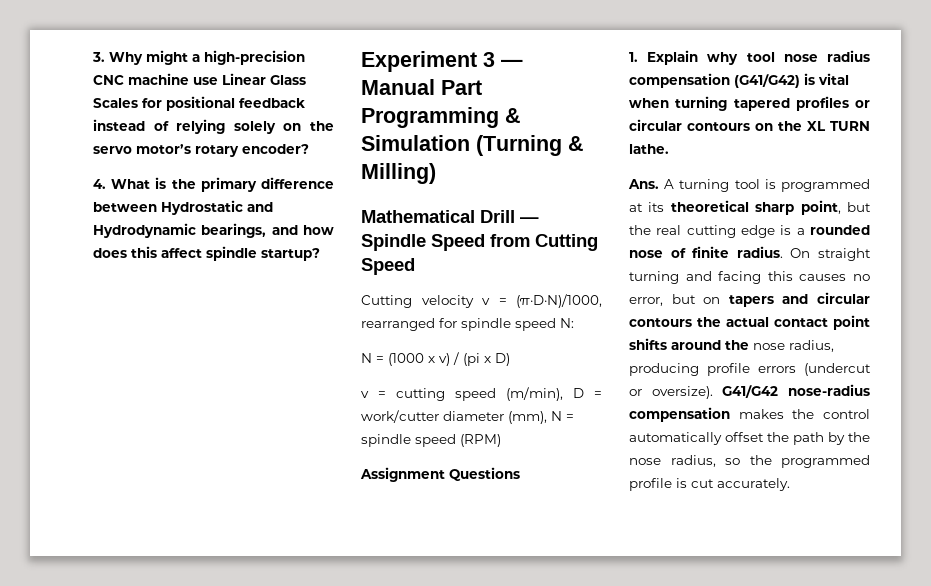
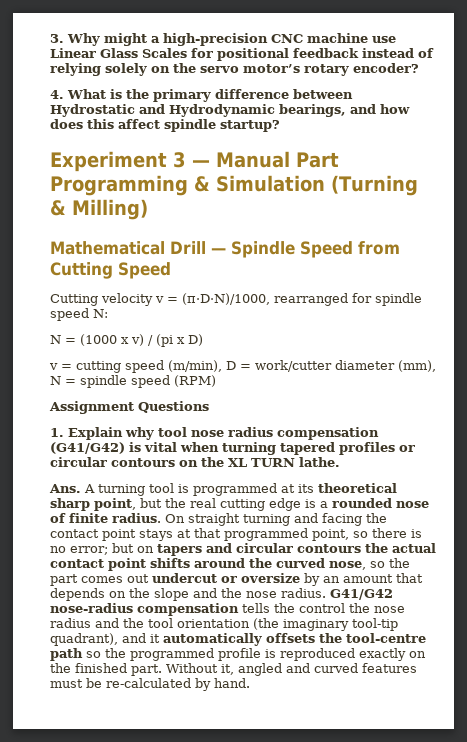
[767,271,870,281] [629,297,663,306] this causes no error, -> [366,513,387,523] [50,528,422,541] [50,546,108,555] the contact point stays at that programmed point, so there is no error;
[753,340,834,352] [629,363,871,376] [629,386,713,399] nose radius, producing profile errors (undercut or oversize). -> [276,558,410,570] [50,573,423,586] [50,588,326,601] curved nose, so the part comes out undercut or oversize by an amount that depends on the slope and the nose radius.
[738,409,784,419] makes -> [242,603,270,613] tells
[629,432,870,445] [629,455,716,467] automatically offset the path by the nose radius, -> [349,603,405,613] [50,618,398,631] [50,633,426,646] [50,648,83,661] the nose radius and the tool orientation (the imaginary tool-tip quadrant), and it automatically offsets the tool-centre path
[691,478,790,491] cut accurately. -> [280,648,426,661] [50,663,417,676] [50,678,250,691] reproduced exactly on the finished part. Without it, angled and curved features must be re-calculated by hand.

